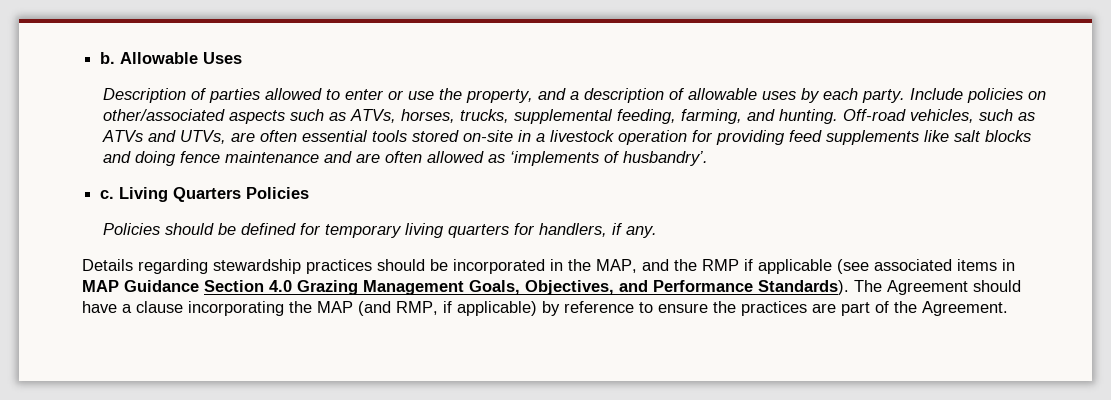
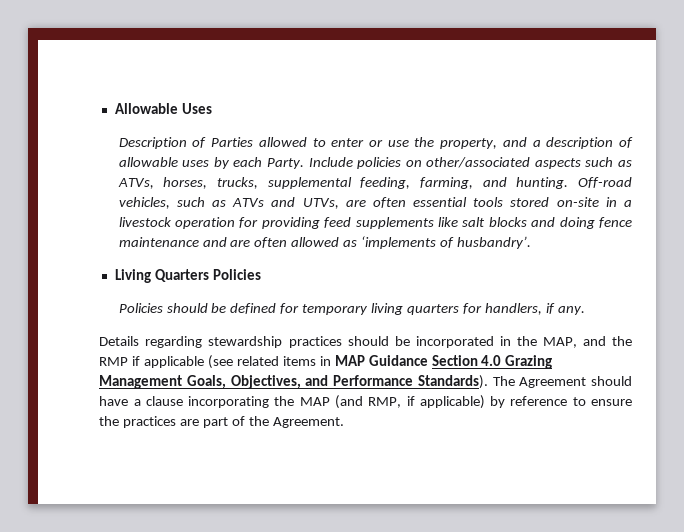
[100,52,116,64] b. -> (115, 108) none
[208,88,260,103] parties -> [211,137,254,147] Parties
[861,89,905,103] party. -> [266,158,304,169] Party.
[100,190,115,199] c. -> (531, 242) none
[873,259,952,271] associated -> [236,356,279,366] related

